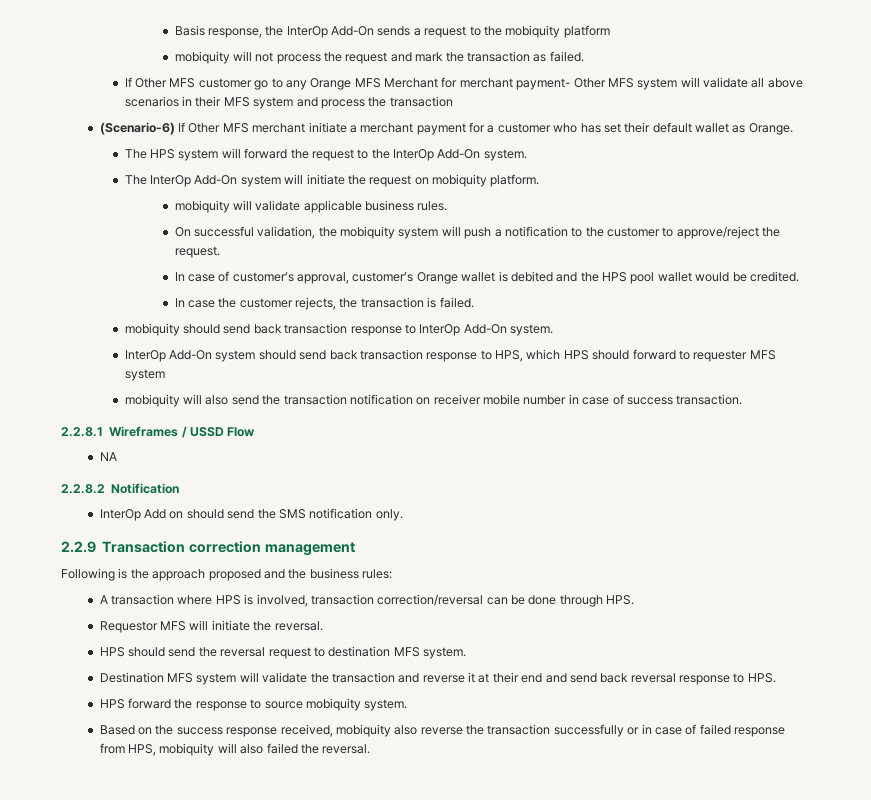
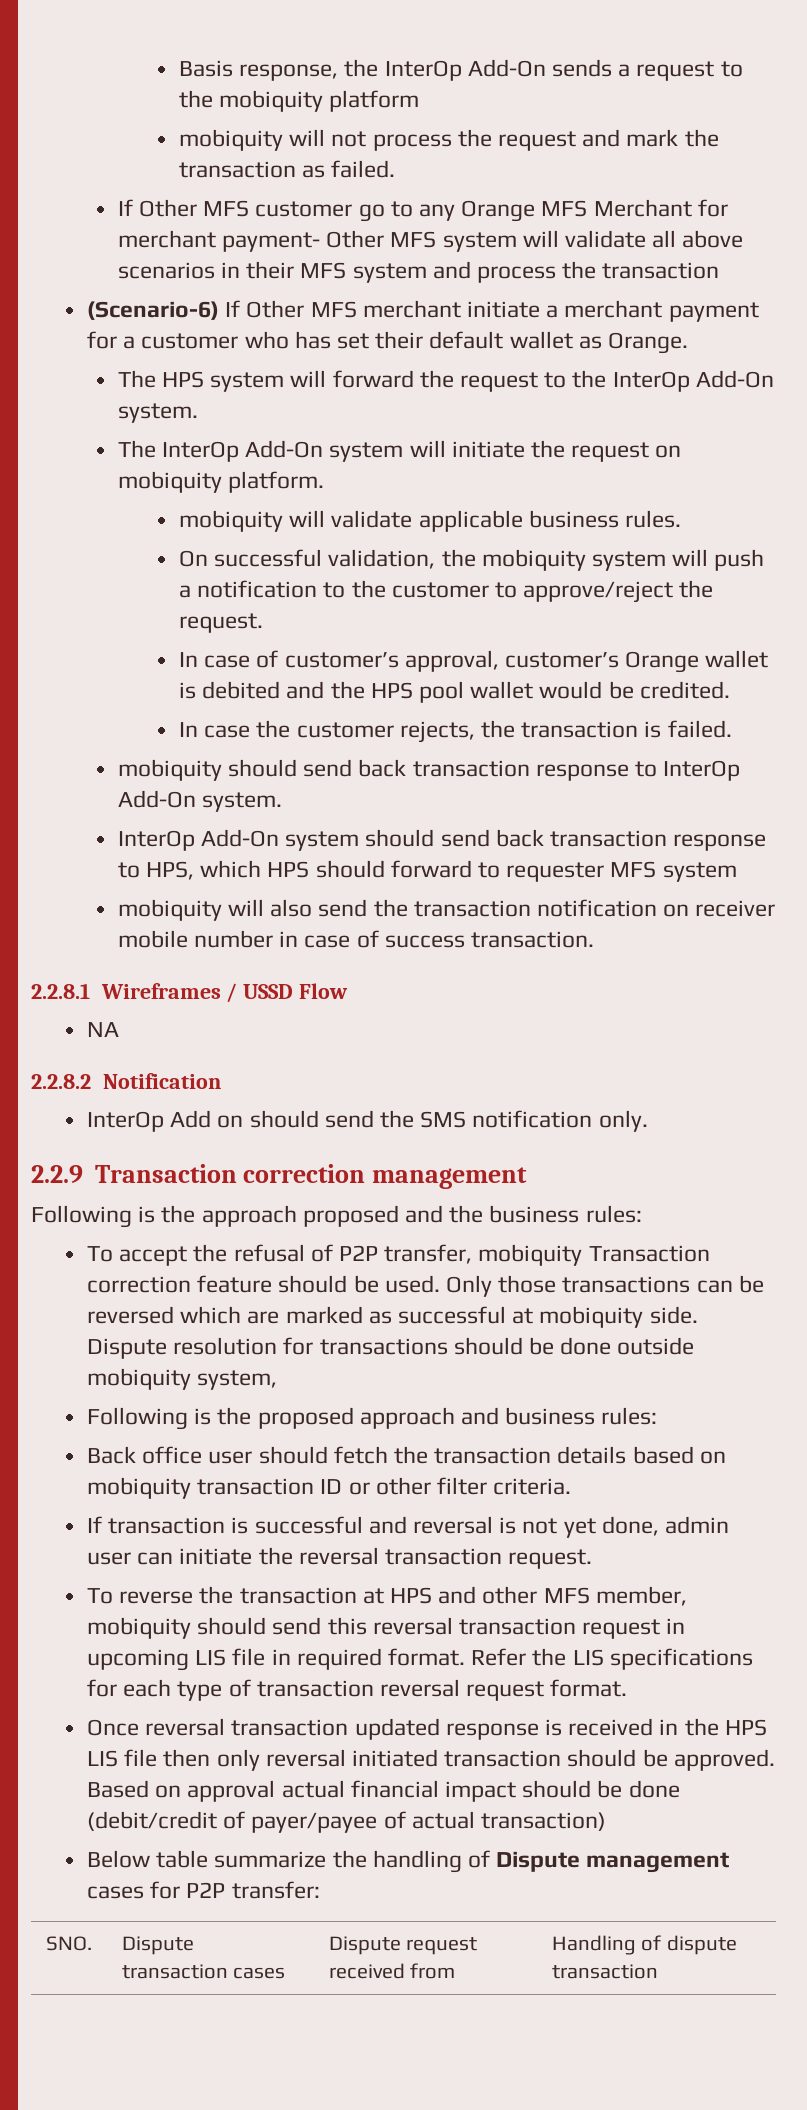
[99,594,635,607] [99,620,323,633] [99,646,467,659] [99,672,776,685] [99,698,408,711] [99,724,786,737] [99,743,371,756] A transaction where HPS is involved, transaction correction/reversal can be done through HPS. // Requestor MFS will initiate the reversal. // HPS should send the reversal request to destination MFS system. // Destination MFS system will validate the transaction and reverse it at their end and send back reversal response to HPS. // HPS forward the response to source mobiquity system. // Based on the success response received, mobiquity also reverse the transaction successfully or in case of failed response from HPS, mobiquity will also failed the reversal. -> [86,1244,710,1266] [86,1275,764,1297] [86,1306,698,1328] [86,1337,695,1359] [86,1368,278,1390] [86,1407,658,1430] [86,1446,726,1464] [86,1477,572,1499] [86,1516,730,1538] [86,1547,593,1569] [86,1586,687,1606] [86,1617,686,1639] [86,1648,753,1671] [86,1679,628,1701] [86,1718,767,1740] [86,1749,775,1771] [86,1780,680,1802] [86,1811,607,1833] [86,1850,730,1873] [86,1881,320,1899] [45,1936,92,1951] [121,1936,194,1955] [121,1964,286,1979] [328,1936,478,1955] [328,1963,456,1979] [551,1935,737,1955] [551,1964,658,1979] To accept the refusal of P2P transfer, mobiquity Transaction correction feature should be used. Only those transactions can be reversed which are marked as successful at mobiquity side. Dispute resolution for transactions should be done outside mobiquity system, // Following is the proposed approach and business rules: // Back office user should fetch the transaction details based on mobiquity transaction ID or other filter criteria. // If transaction is successful and reversal is not yet done, admin user can initiate the reversal transaction request. // To reverse the transaction at HPS and other MFS member, mobiquity should send this reversal transaction request in upcoming LIS file in required format. Refer the LIS specifications for each type of transaction reversal request format. // Once reversal transaction updated response is received in the HPS LIS file then only reversal initiated transaction should be approved. Based on approval actual financial impact should be done (debit/credit of payer/payee of actual transaction) // Below table summarize the handling of Dispute management cases for P2P transfer: // SNO. | Dispute transaction cases | Dispute request received from | Handling of dispute transaction

